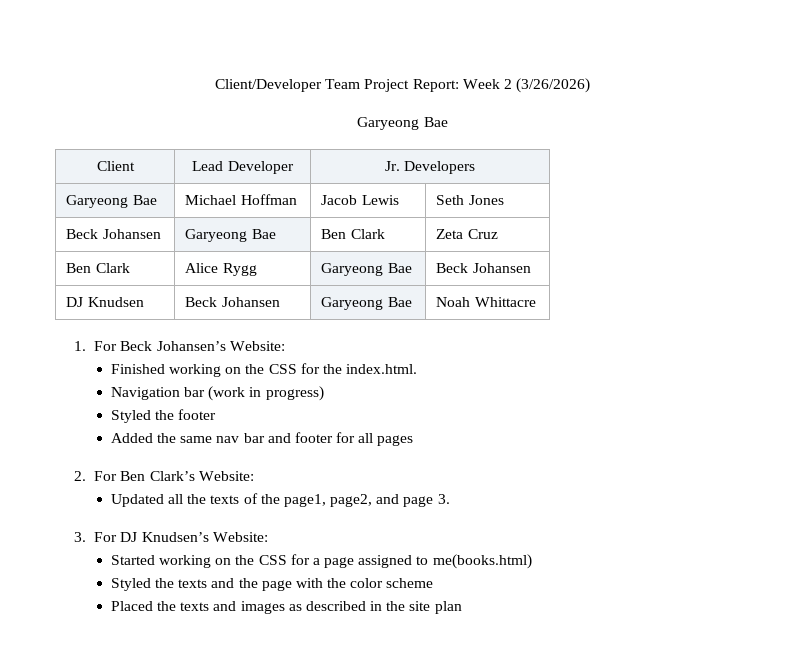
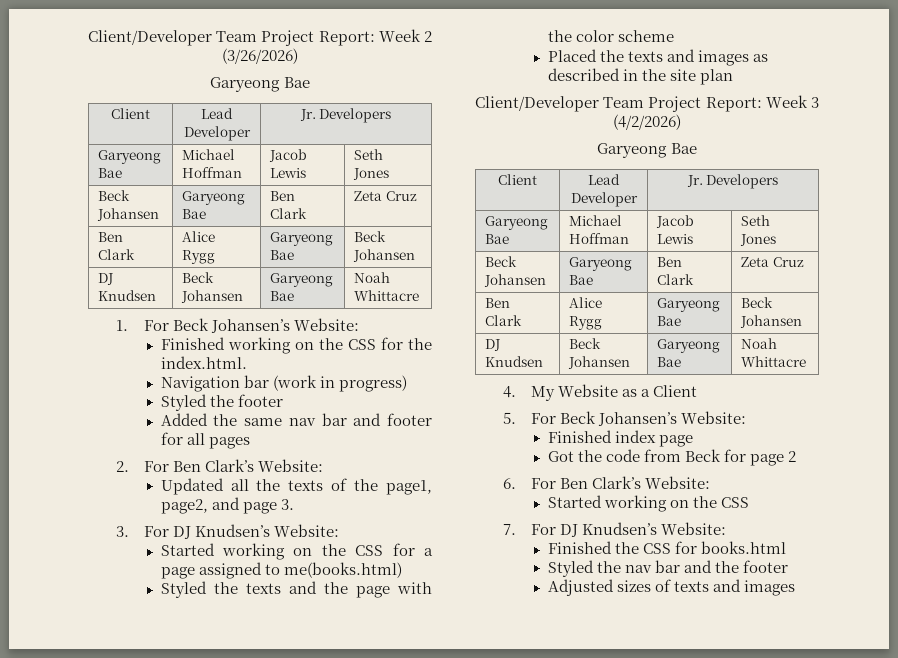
(462, 607) none -> [475,95,819,112] [613,114,681,130] [597,143,697,158] [498,174,537,185] [588,174,620,185] [570,192,638,207] [686,174,779,189] [485,216,549,230] [485,234,510,244] [569,215,623,226] [569,233,630,244] [656,215,695,228] [657,234,694,244] [741,215,771,226] [740,234,777,246] [485,256,518,267] [484,274,547,287] [569,257,633,271] [569,275,594,285] [657,257,683,267] [657,274,695,285] [741,257,804,267] [485,298,511,308] [485,315,523,326] [569,297,603,308] [569,316,603,330] [657,298,721,312] [657,316,682,326] [741,297,774,308] [740,315,803,328] [485,339,501,351] [485,356,544,367] [569,338,602,349] [568,356,631,369] [657,339,721,353] [657,357,682,367] [741,338,778,349] [741,356,807,367] [503,384,698,401] [503,411,747,426] [547,430,693,447] [547,449,796,466] [503,476,711,489] [547,495,749,512] [503,522,727,537] [547,541,786,554] [547,560,788,577] [547,579,795,596] // Client/Developer Team Project Report: Week 3 (4/2/2026) // Garyeong Bae // Client | Lead Developer | Jr. Developers // Garyeong Bae | Michael Hoffman | Jacob Lewis | Seth Jones // Beck Johansen | Garyeong Bae | Ben Clark | Zeta Cruz // Ben Clark | Alice Rygg | Garyeong Bae | Beck Johansen // DJ Knudsen | Beck Johansen | Garyeong Bae | Noah Whittacre // 4. My Website as a Client // 5. For Beck Johansen’s Website: // Finished index page // Got the code from Beck for page 2 // 6. For Ben Clark’s Website: // Started working on the CSS // 7. For DJ Knudsen’s Website: // Finished the CSS for books.html // Styled the nav bar and the footer // Adjusted sizes of texts and images

